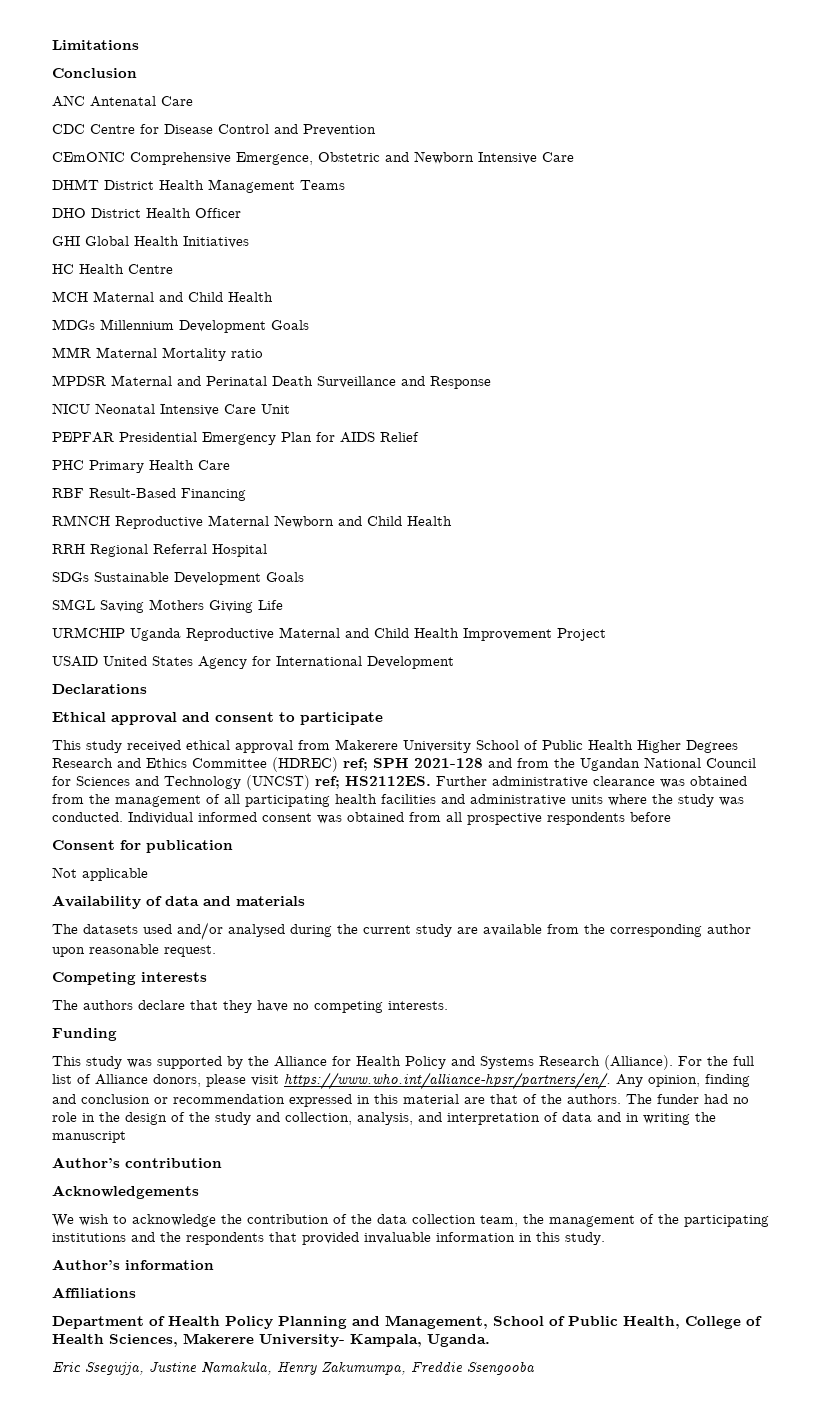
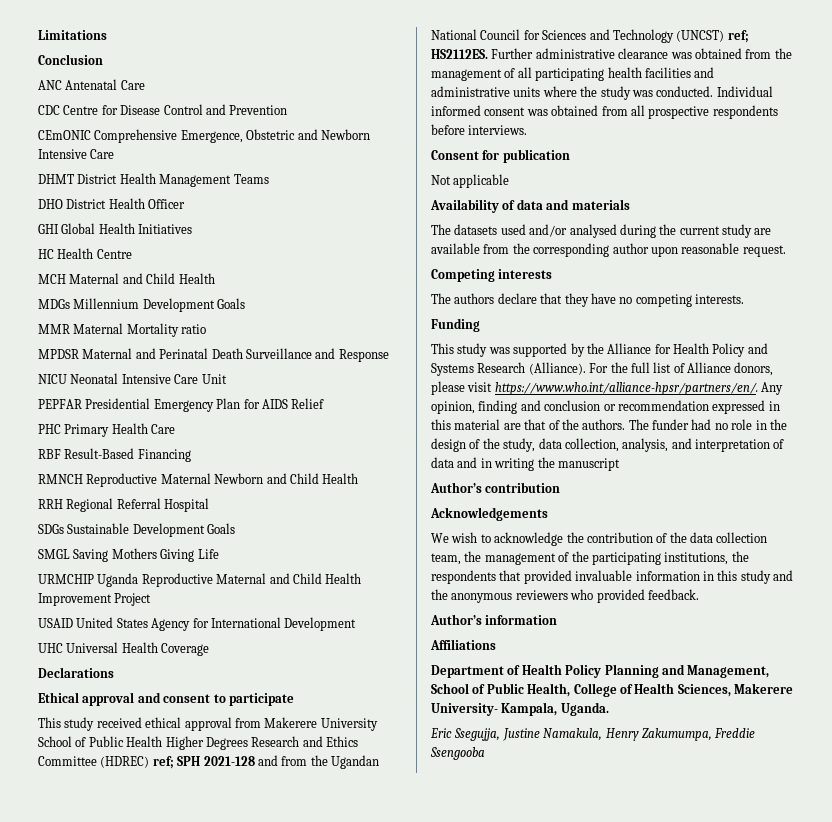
(454, 662) none -> [38,642,210,656] // UHC Universal Health Coverage
(671, 817) none -> [468,125,528,135] interviews.
[215,1112,280,1125] study and -> [503,438,562,452] study, data
[52,1232,155,1242] institutions and -> [664,552,729,565] institutions,
[565,1232,605,1245] study. -> [740,570,793,584] [431,589,699,603] study and the anonymous reviewers who provided feedback.

